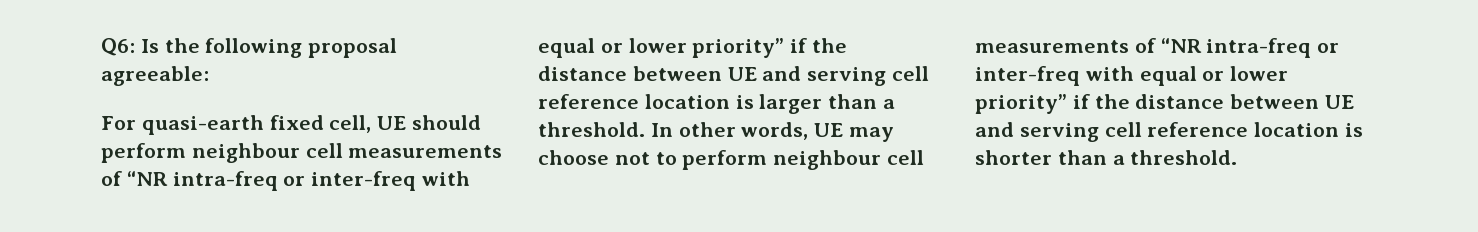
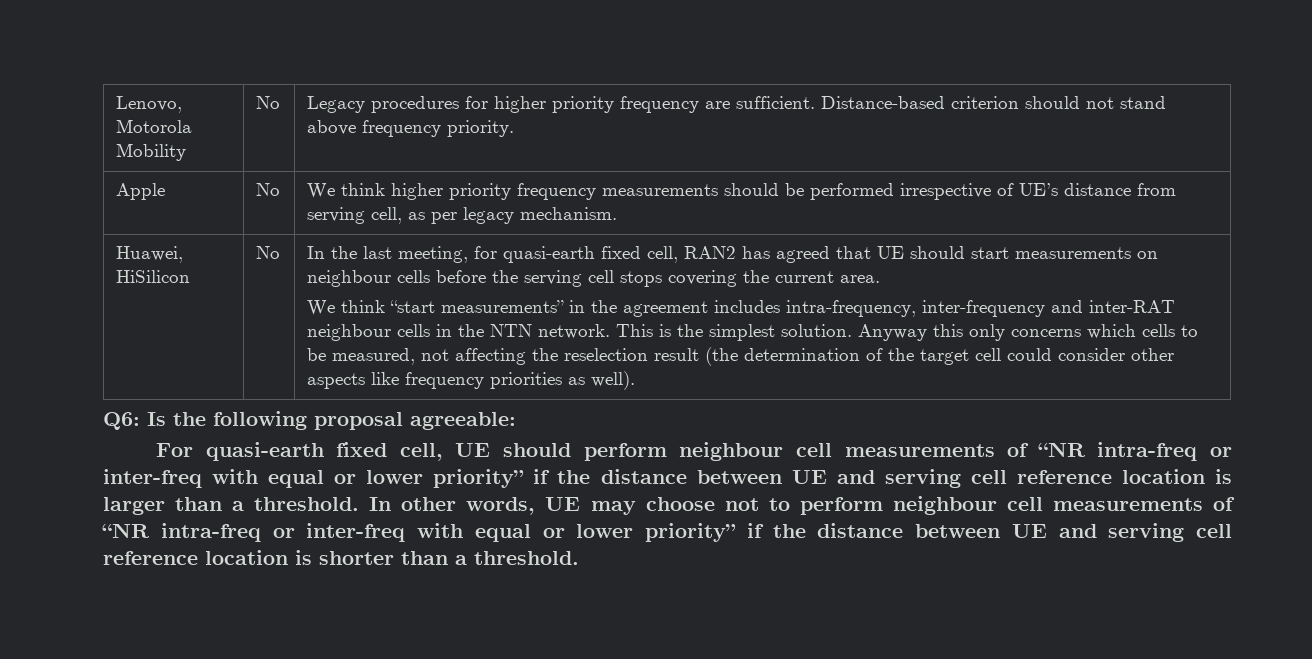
(101, 47) none -> [116,96,183,113] [116,119,193,133] [116,143,187,161] [256,96,281,109] [307,96,1167,113] [307,120,515,137] [116,183,166,200] [256,183,281,196] [307,183,1177,200] [307,207,618,224] [116,246,184,263] [116,270,191,283] [256,246,281,259] [307,246,1159,263] [307,270,881,287] [307,300,1176,317] [307,324,1199,341] [307,347,1175,366] [307,371,636,390] Lenovo, Motorola Mobility | No | Legacy procedures for higher priority frequency are sufficient. Distance-based criterion should not stand above frequency priority. // Apple | No | We think higher priority frequency measurements should be performed irrespective of UE’s distance from serving cell, as per legacy mechanism. // Huawei, HiSilicon | No | In the last meeting, for quasi-earth fixed cell, RAN2 has agreed that UE should start measurements on neighbour cells before the serving cell stops covering the current area. // We think “start measurements” in the agreement includes intra-frequency, inter-frequency and inter-RAT neighbour cells in the NTN network. This is the simplest solution. Anyway this only concerns which cells to be measured, not affecting the reselection result (the determination of the target cell could consider other aspects like frequency priorities as well). //

